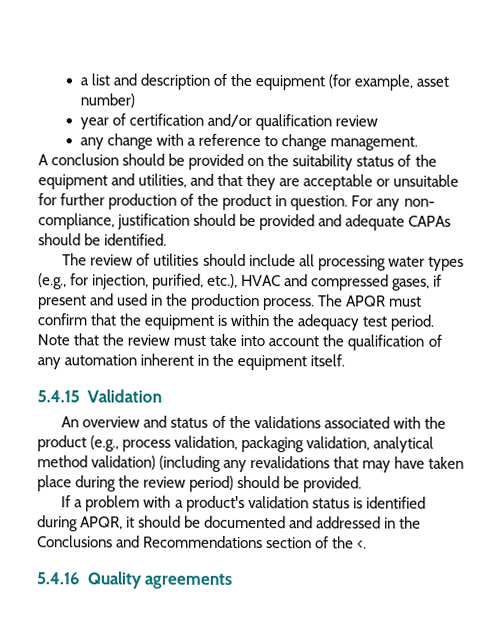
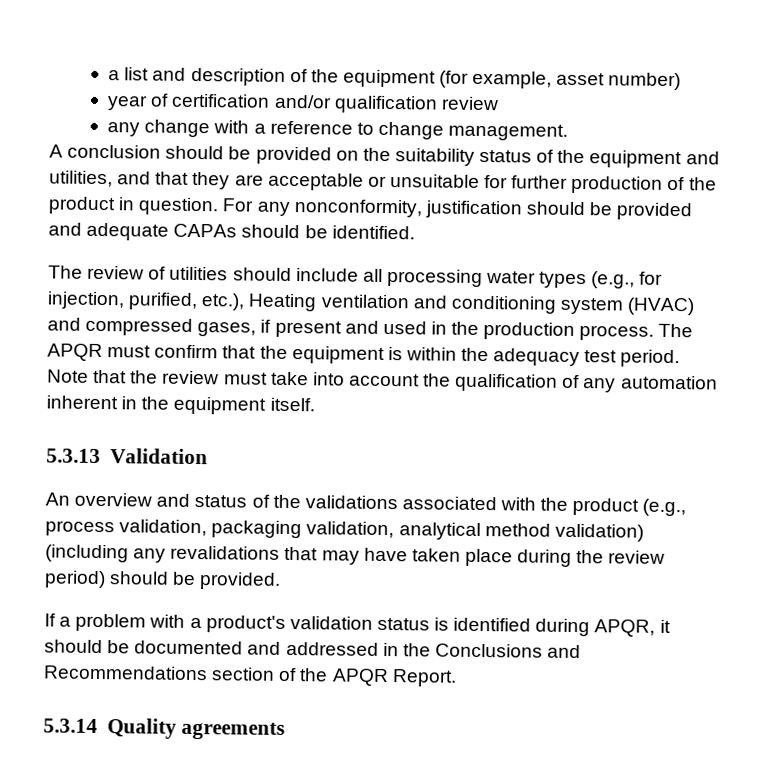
[403,198,435,207] [38,213,115,230] non- compliance, -> [293,199,423,218] nonconformity,
[241,274,282,287] HVAC -> [248,293,695,316] Heating ventilation and conditioning system (HVAC)
[37,390,80,403] 5.4.15 -> [46,448,101,464] 5.3.13
[357,540,368,549] [36,572,80,585] <. // 5.4.16 -> [331,668,457,687] [43,718,98,733] APQR Report. // 5.3.14

